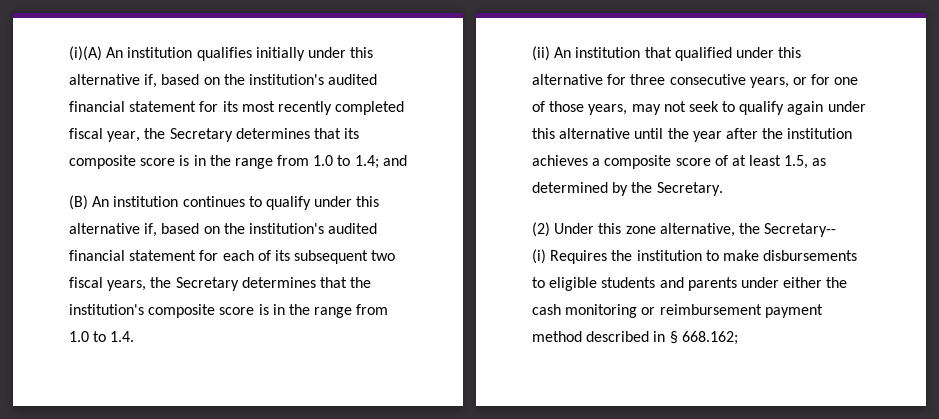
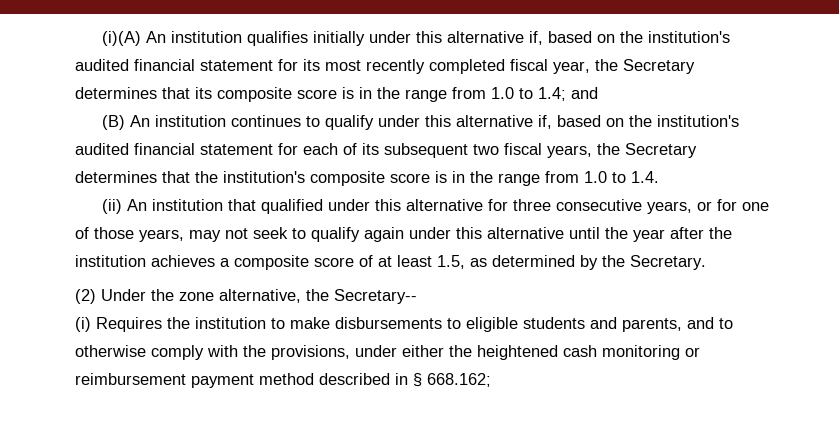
[598,223,622,234] this -> [151,289,174,301] the
[687,277,737,291] parents -> [622,317,733,332] [75,345,350,360] parents, and to otherwise comply with the provisions,
(848, 282) none -> [477,345,558,360] heightened

